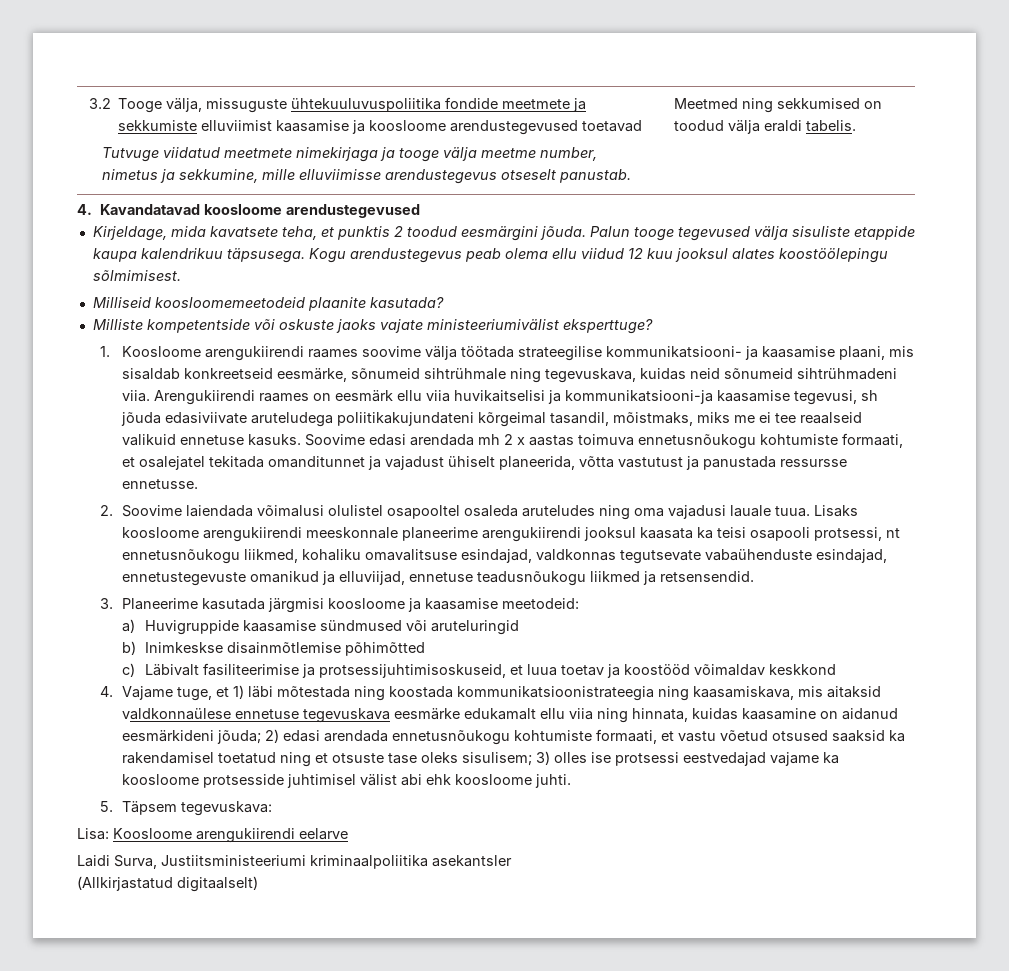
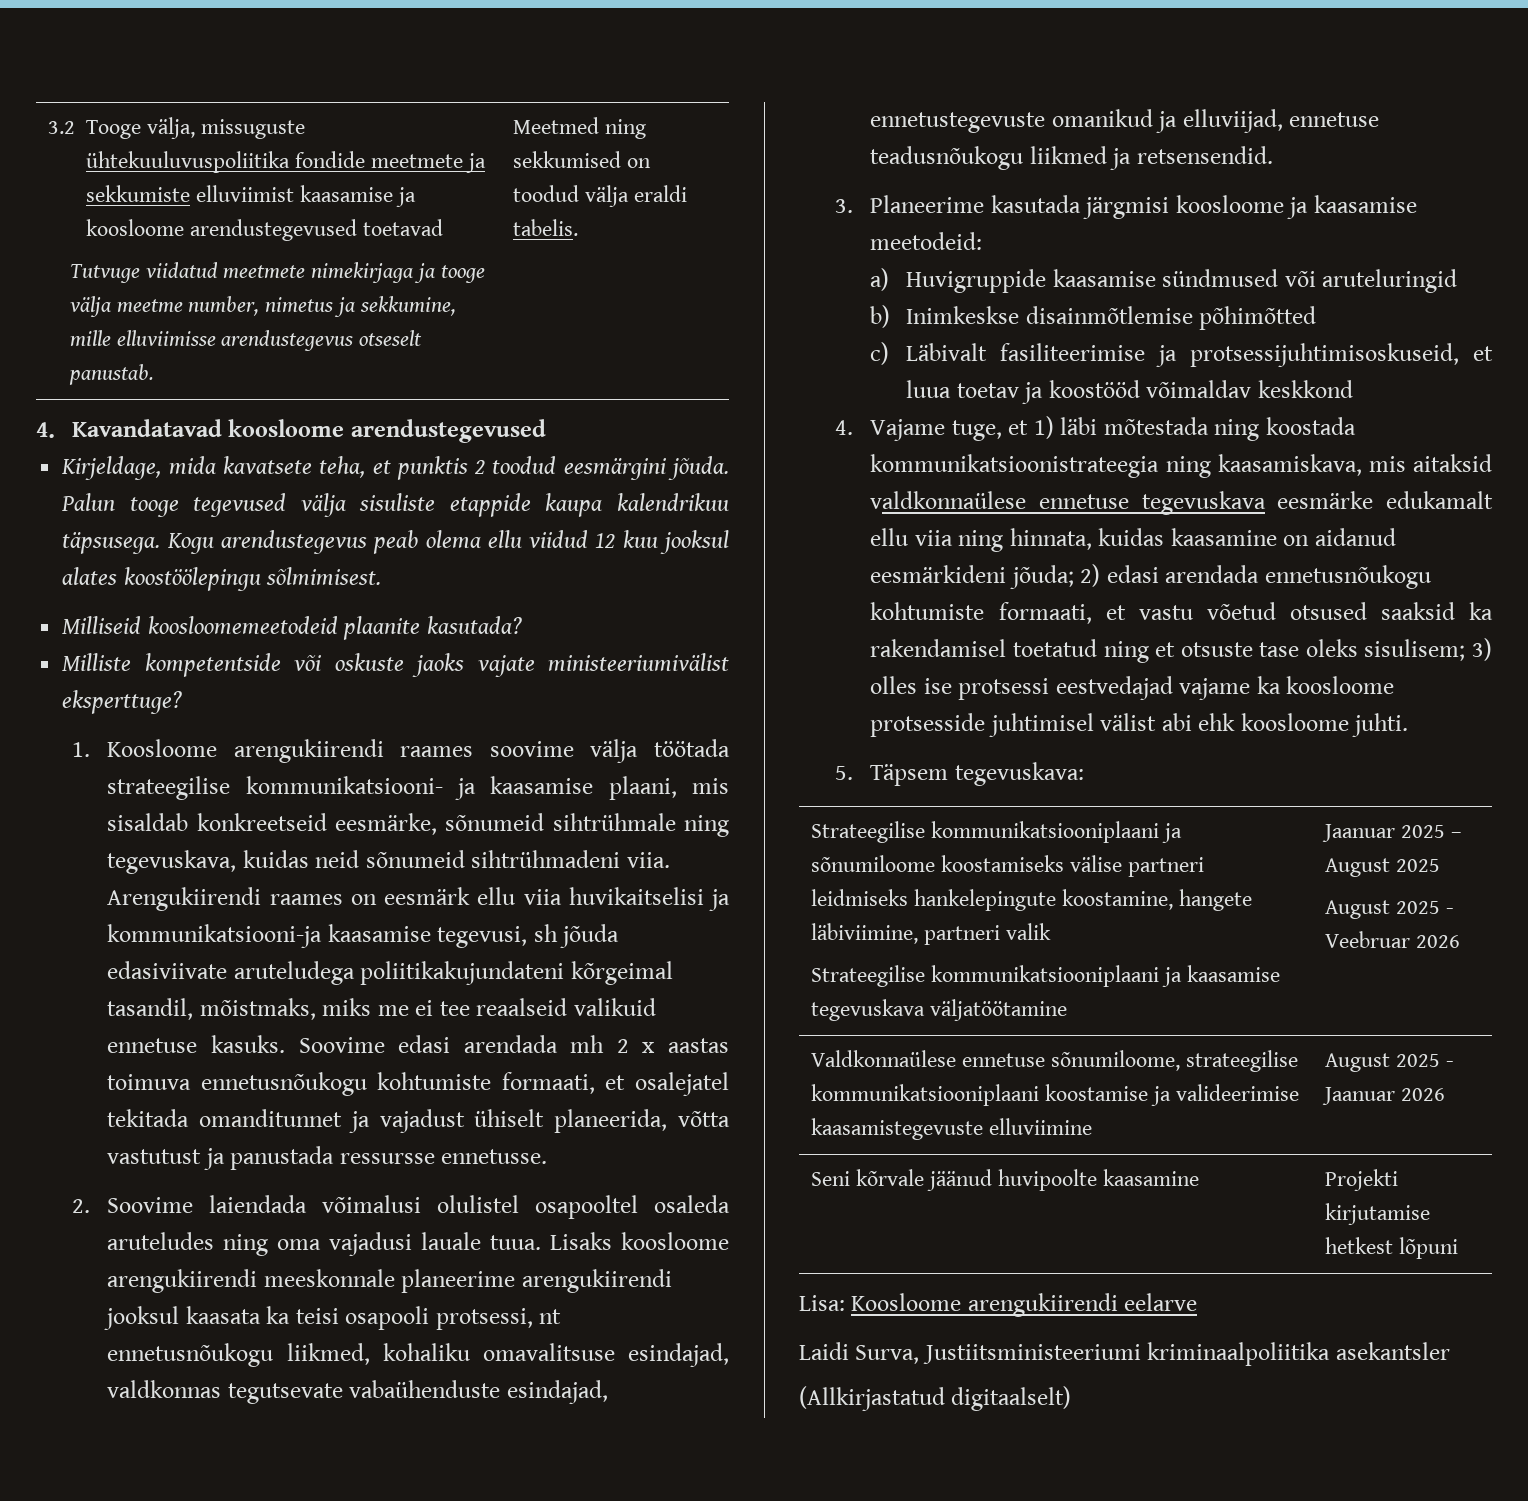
(273, 808) none -> [811,821,1182,843] [811,855,1204,877] [811,889,1252,911] [811,923,1051,945] [811,965,1280,987] [811,999,1068,1021] [1322,824,1461,842] [1325,858,1441,877] [1325,900,1454,919] [1325,931,1461,948] [811,1050,1298,1072] [811,1084,1299,1106] [811,1118,1093,1140] [1325,1053,1454,1072] [1322,1087,1446,1105] [811,1169,1199,1191] [1325,1169,1399,1191] [1325,1203,1431,1225] [1325,1237,1459,1259] // Strateegilise kommunikatsiooniplaani ja sõnumiloome koostamiseks välise partneri leidmiseks hankelepingute koostamine, hangete läbiviimine, partneri valik // Strateegilise kommunikatsiooniplaani ja kaasamise tegevuskava väljatöötamine | Jaanuar 2025 – August 2025 // August 2025 - Veebruar 2026 // Valdkonnaülese ennetuse sõnumiloome, strateegilise kommunikatsiooniplaani koostamise ja valideerimise kaasamistegevuste elluviimine | August 2025 - Jaanuar 2026 // Seni kõrvale jäänud huvipoolte kaasamine | Projekti kirjutamise hetkest lõpuni

